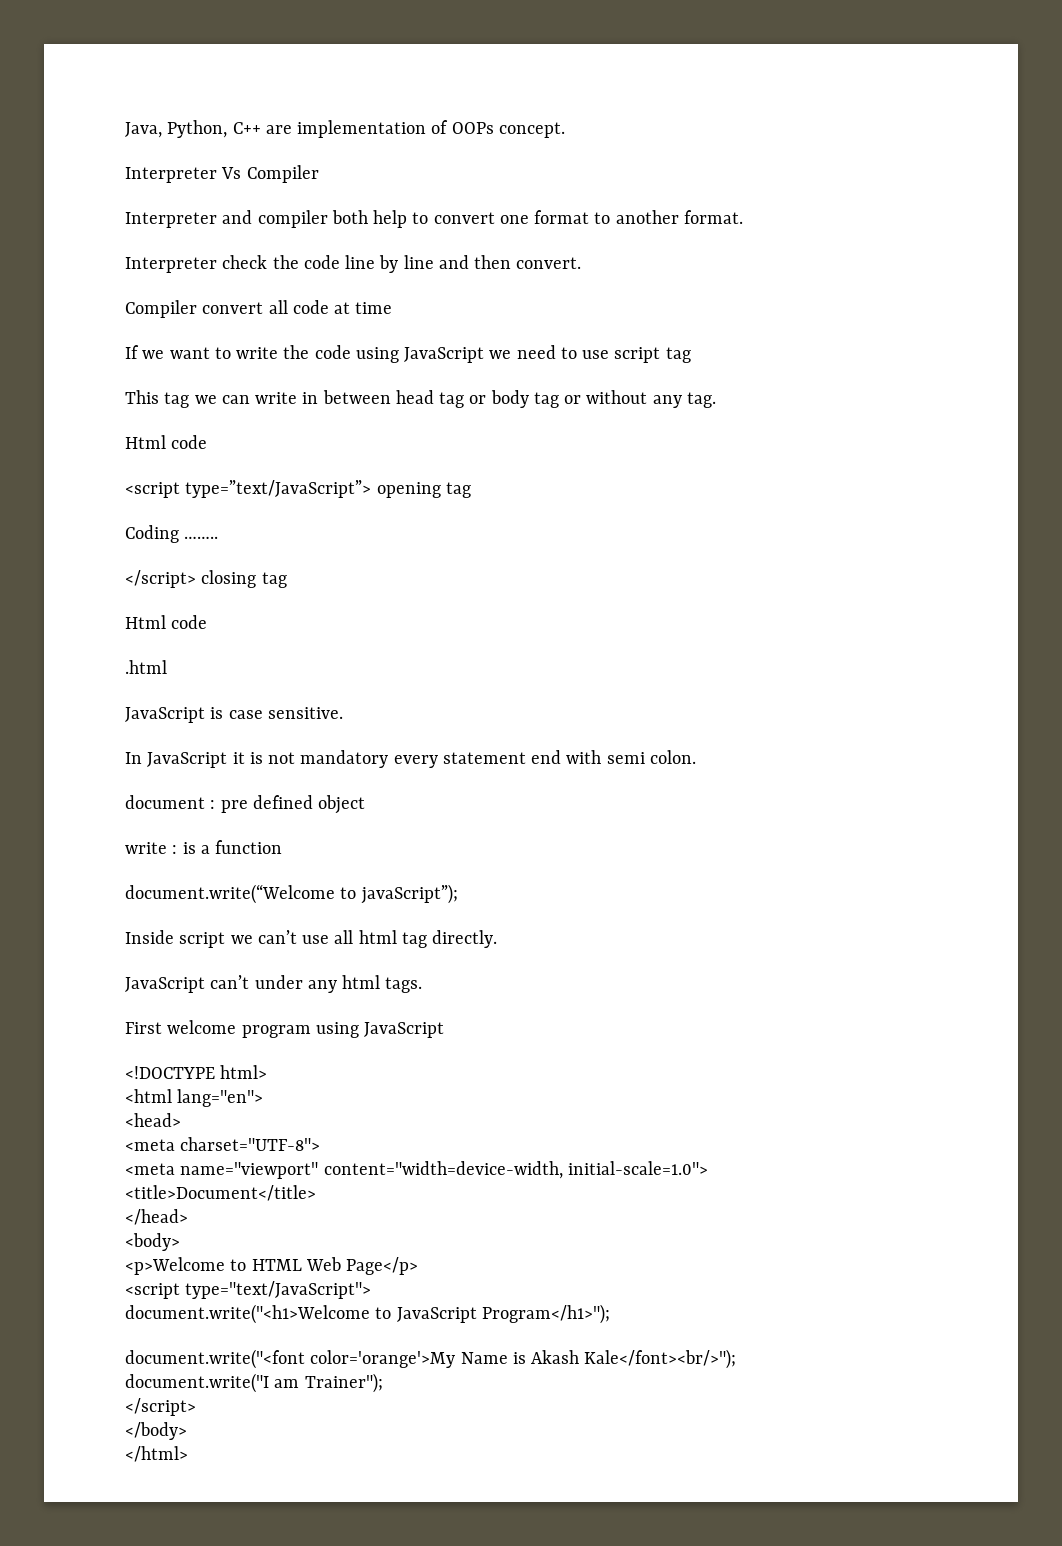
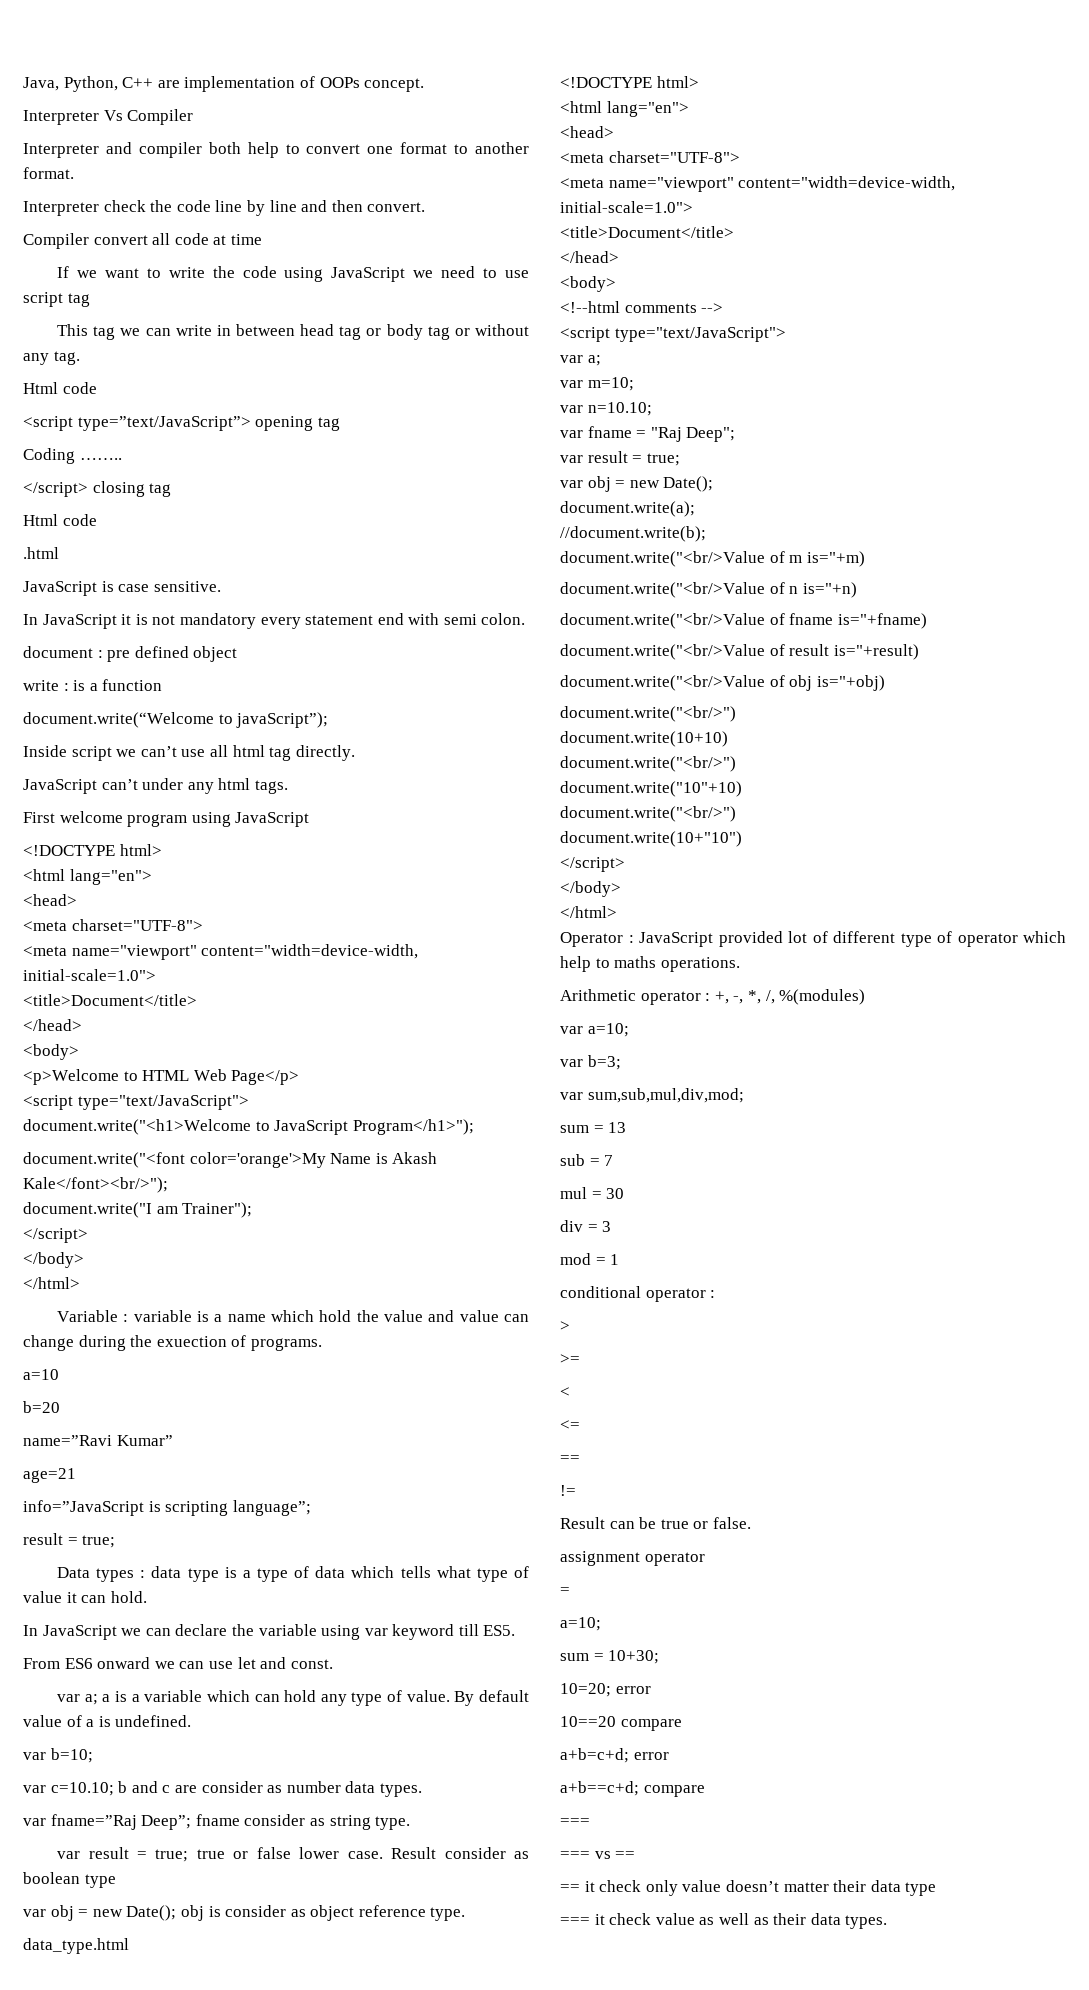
(188, 1454) none -> [57,1310,529,1322] [23,1335,322,1351] [23,1369,59,1380] [23,1401,60,1413] [23,1435,173,1446] [23,1468,76,1483] [23,1500,311,1516] [23,1533,116,1548] [57,1566,529,1582] [23,1591,147,1603] [23,1624,516,1640] [23,1657,333,1669] [57,1690,529,1706] [23,1715,192,1727] [23,1748,93,1763] [23,1781,422,1797] [23,1814,411,1830] [57,1847,529,1862] [23,1872,116,1888] [23,1905,466,1921] [23,1938,129,1954] [560,76,699,88] [560,101,689,117] [560,126,614,138] [560,151,740,163] [560,176,956,192] [560,201,693,213] [560,226,734,238] [560,251,619,263] [560,276,616,292] [560,301,724,313] [560,327,786,342] [560,355,601,366] [560,377,634,391] [560,402,652,416] [560,426,736,442] [560,451,680,466] [560,476,714,492] [560,501,695,517] [560,526,706,542] [560,551,865,567] [560,582,857,598] [560,613,927,629] [560,644,919,660] [560,675,885,691] [560,706,736,722] [560,731,728,747] [560,756,736,772] [560,781,742,797] [560,806,736,822] [560,831,742,847] [560,857,625,872] [560,881,621,897] [560,906,617,918] [560,931,1066,947] [560,956,740,972] [560,989,866,1005] [560,1023,629,1037] [560,1055,621,1070] [560,1088,744,1103] [560,1122,627,1133] [560,1154,614,1166] [560,1187,625,1199] [560,1220,612,1232] [560,1253,620,1265] [560,1286,716,1302] [560,1321,570,1331] [560,1354,580,1364] [560,1387,570,1397] [560,1420,580,1430] [560,1455,580,1463] [560,1485,576,1496] [560,1517,751,1529] [560,1551,705,1566] [560,1587,570,1595] [560,1617,601,1631] [560,1650,660,1664] [560,1683,651,1697] [560,1716,682,1731] [560,1748,669,1763] [560,1781,705,1797] [560,1818,590,1826] [560,1851,636,1859] [560,1880,937,1896] [560,1913,888,1929] // Variable : variable is a name which hold the value and value can change during the exuection of programs. // a=10 // b=20 // name=”Ravi Kumar” // age=21 // info=”JavaScript is scripting language”; // result = true; // Data types : data type is a type of data which tells what type of value it can hold. // In JavaScript we can declare the variable using var keyword till ES5. // From ES6 onward we can use let and const. // var a; a is a variable which can hold any type of value. By default value of a is undefined. // var b=10; // var c=10.10; b and c are consider as number data types. // var fname=”Raj Deep”; fname consider as string type. // var result = true; true or false lower case. Result consider as boolean type // var obj = new Date(); obj is consider as object reference type. // data_type.html // <!DOCTYPE html> // <html lang="en"> // <head> // <meta charset="UTF-8"> // <meta name="viewport" content="width=device-width, initial-scale=1.0"> // <title>Document</title> // </head> // <body> // <!--html comments --> // <script type="text/JavaScript"> // var a; // var m=10; // var n=10.10; // var fname = "Raj Deep"; // var result = true; // var obj = new Date(); // document.write(a); // //document.write(b); // document.write("<br/>Value of m is="+m) // document.write("<br/>Value of n is="+n) // document.write("<br/>Value of fname is="+fname) // document.write("<br/>Value of result is="+result) // document.write("<br/>Value of obj is="+obj) // document.write("<br/>") // document.write(10+10) // document.write("<br/>") // document.write("10"+10) // document.write("<br/>") // document.write(10+"10") // </script> // </body> // </html> // Operator : JavaScript provided lot of different type of operator which help to maths operations. // Arithmetic operator : +, -, *, /, %(modules) // var a=10; // var b=3; // var sum,sub,mul,div,mod; // sum = 13 // sub = 7 // mul = 30 // div = 3 // mod = 1 // conditional operator : // > // >= // < // <= // == // != // Result can be true or false. // assignment operator // = // a=10; // sum = 10+30; // 10=20; error // 10==20 compare // a+b=c+d; error // a+b==c+d; compare // === // === vs == // == it check only value doesn’t matter their data type // === it check value as well as their data types.

